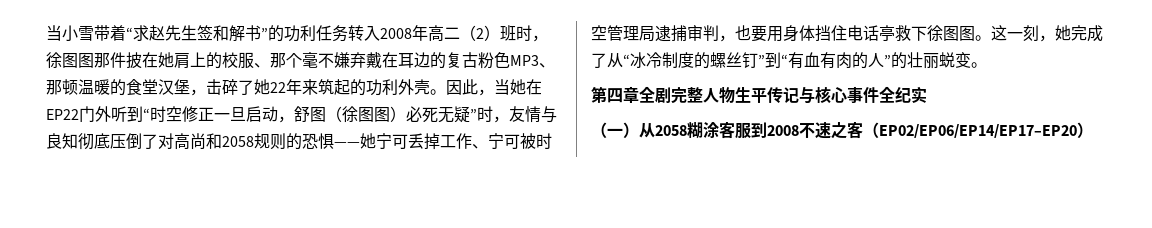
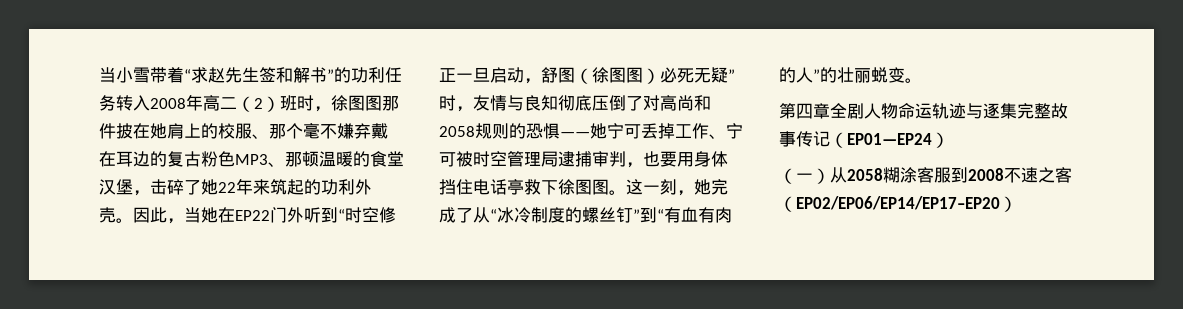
[671,86,927,104] 完整人物生平传记与核心事件全纪实 -> [864,103,1068,119] [779,131,949,148] 人物命运轨迹与逐集完整故事传记（EP01—EP24）

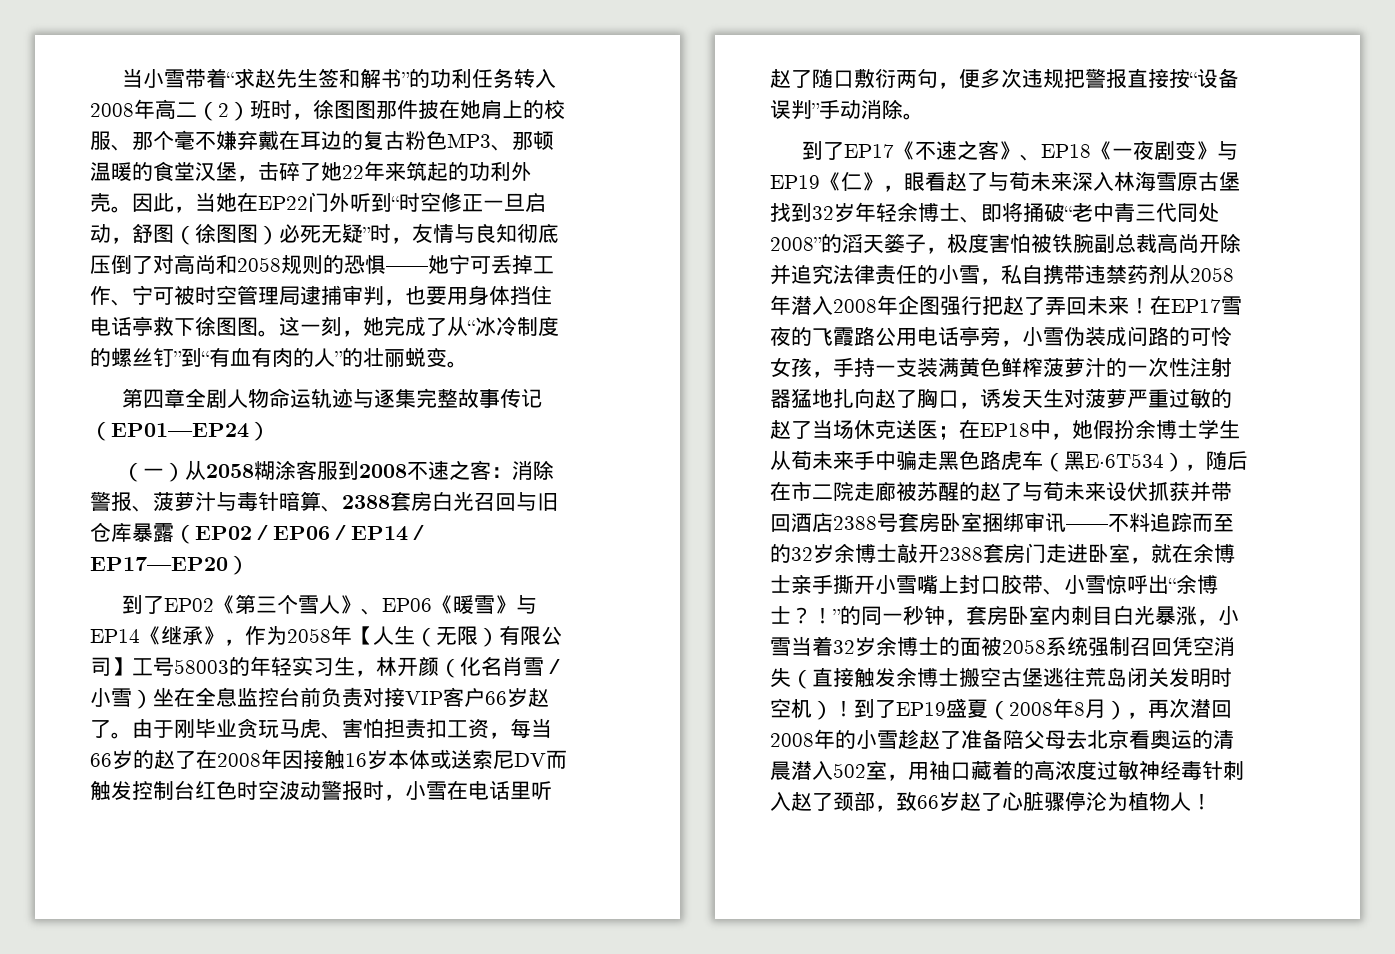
[779,196,1017,212] （EP02/EP06/EP14/EP17–EP20） -> [490,460,554,480] [90,491,558,512] [90,522,429,544] [90,555,249,575] [121,594,537,615] [90,625,562,647] [90,656,565,678] [90,687,549,709] [90,718,552,739] [90,749,567,770] [90,780,552,801] [770,68,1239,89] [770,99,924,120] [801,140,1238,161] [770,171,1240,192] [770,202,1219,223] [770,233,1241,254] [770,264,1234,285] [770,295,1242,316] [770,326,1232,347] [770,357,1232,378] [770,388,1232,409] [770,419,1240,440] [770,450,1248,472] [770,481,1232,502] [770,512,1234,533] [770,543,1235,564] [770,574,1218,595] [770,605,1239,626] [770,636,1235,657] [770,667,1232,689] [770,698,1232,720] [770,729,1234,750] [770,760,1244,781] [770,791,1212,812] ：消除警报、菠萝汁与毒针暗算、2388套房白光召回与旧仓库暴露（EP02／EP06／EP14／EP17—EP20） // 到了EP02《第三个雪人》、EP06《暖雪》与EP14《继承》，作为2058年【人生（无限）有限公司】工号58003的年轻实习生，林开颜（化名肖雪／小雪）坐在全息监控台前负责对接VIP客户66岁赵了。由于刚毕业贪玩马虎、害怕担责扣工资，每当66岁的赵了在2008年因接触16岁本体或送索尼DV而触发控制台红色时空波动警报时，小雪在电话里听赵了随口敷衍两句，便多次违规把警报直接按“设备误判”手动消除。 // 到了EP17《不速之客》、EP18《一夜剧变》与EP19《仁》，眼看赵了与荀未来深入林海雪原古堡找到32岁年轻余博士、即将捅破“老中青三代同处2008”的滔天篓子，极度害怕被铁腕副总裁高尚开除并追究法律责任的小雪，私自携带违禁药剂从2058年潜入2008年企图强行把赵了弄回未来！在EP17雪夜的飞霞路公用电话亭旁，小雪伪装成问路的可怜女孩，手持一支装满黄色鲜榨菠萝汁的一次性注射器猛地扎向赵了胸口，诱发天生对菠萝严重过敏的赵了当场休克送医；在EP18中，她假扮余博士学生从荀未来手中骗走黑色路虎车（黑E·6T534），随后在市二院走廊被苏醒的赵了与荀未来设伏抓获并带回酒店2388号套房卧室捆绑审讯——不料追踪而至的32岁余博士敲开2388套房门走进卧室，就在余博士亲手撕开小雪嘴上封口胶带、小雪惊呼出“余博士？！”的同一秒钟，套房卧室内刺目白光暴涨，小雪当着32岁余博士的面被2058系统强制召回凭空消失（直接触发余博士搬空古堡逃往荒岛闭关发明时空机）！到了EP19盛夏（2008年8月），再次潜回2008年的小雪趁赵了准备陪父母去北京看奥运的清晨潜入502室，用袖口藏着的高浓度过敏神经毒针刺入赵了颈部，致66岁赵了心脏骤停沦为植物人！

